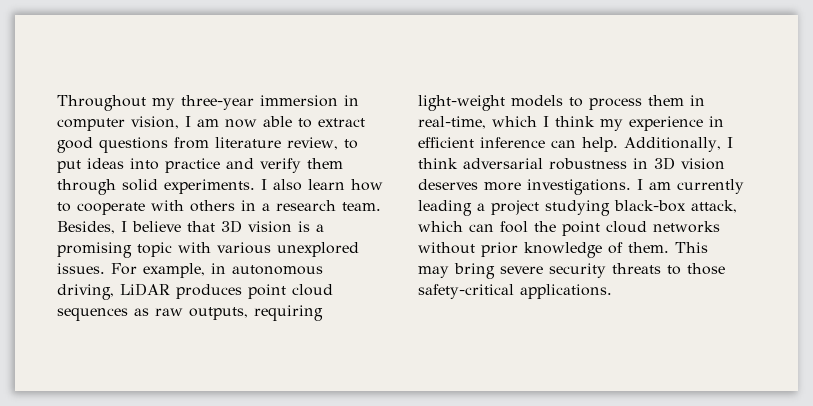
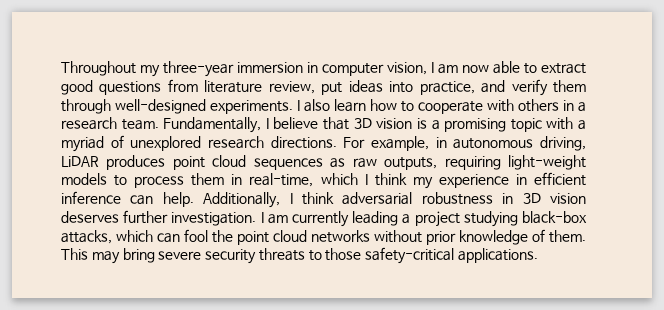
[343,139,358,149] to -> (315, 87) none
[165,158,220,173] practice -> [419,81,475,95] practice,
[122,179,158,191] solid -> [115,99,206,114] well-designed
[57,221,115,234] Besides, -> [163,117,262,133] Fundamentally,
[217,242,359,257] [57,263,105,274] various unexplored issues. -> [578,120,587,130] [61,135,337,152] a myriad of unexplored research directions.
[484,179,631,195] more investigations. -> [123,210,257,226] further investigation.
[691,200,737,213] attack, -> [61,230,112,244] attacks,

